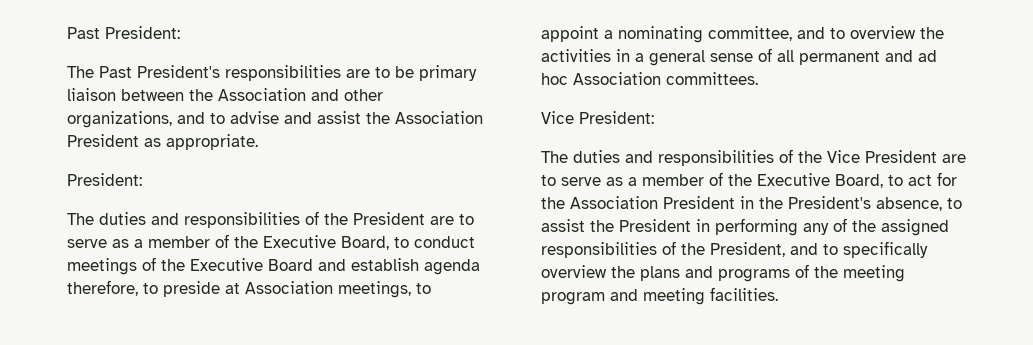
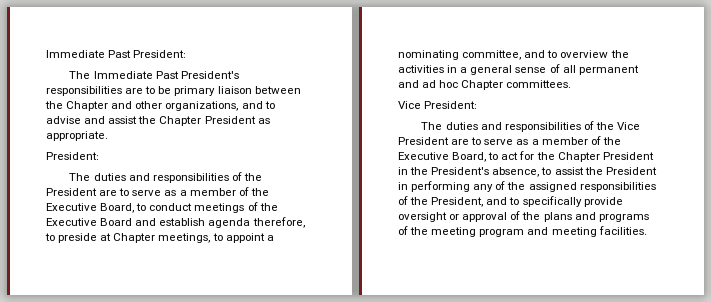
(67, 33) none -> [46,50,105,58] Immediate
(94, 72) none -> [93,71,153,79] Immediate
[218,88,306,101] Association -> [66,101,109,111] Chapter
[395,111,483,124] Association -> [159,116,202,126] Chapter
[245,281,333,294] Association -> [113,233,156,243] Chapter
[573,72,661,85] Association -> [461,80,504,90] Chapter
[570,196,658,209] Association -> [557,152,600,162] Chapter
[541,265,607,278] overview -> [583,197,623,207] [398,211,521,222] provide oversight or approval of

